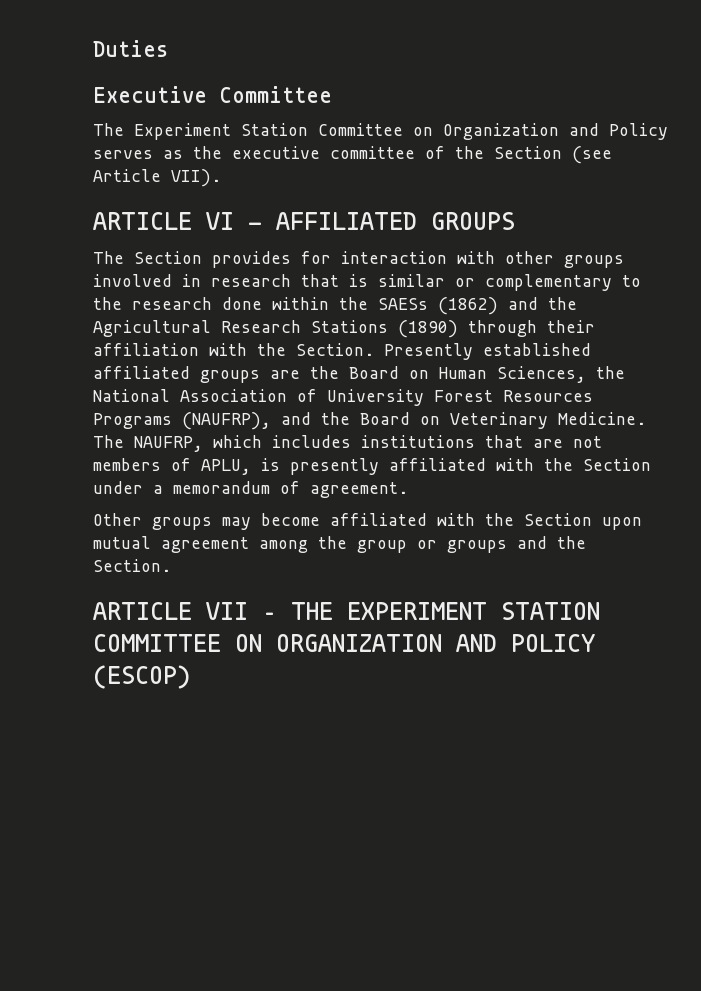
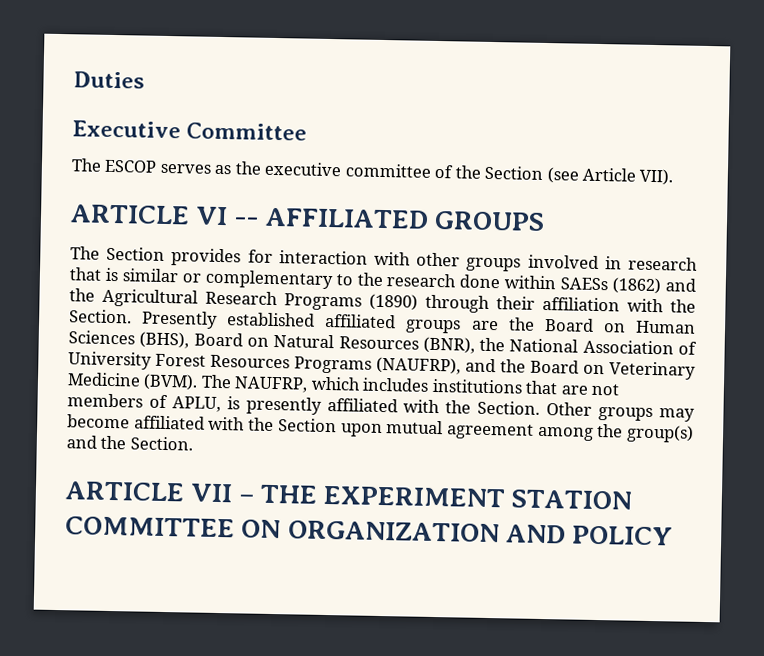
[134,123,668,140] Experiment Station Committee on Organization and Policy -> [104,159,158,173] ESCOP
[248,222,262,230] - -> [233,216,260,226] --
[339,297,368,310] the -> (557, 282) none
[311,320,388,333] Stations -> [284,293,362,311] Programs
[497,366,586,383] Sciences, -> [68,330,475,354] Sciences (BHS), Board on Natural Resources (BNR),
[558,412,646,425] Medicine. -> [67,372,199,391] Medicine (BVM).
[583,458,651,471] [93,481,408,498] Section under a memorandum of agreement. // -> [477,400,541,415] Section.
[357,540,507,553] group or groups -> [626,424,695,443] group(s)
[93,665,190,689] (ESCOP) -> (674, 535) none

